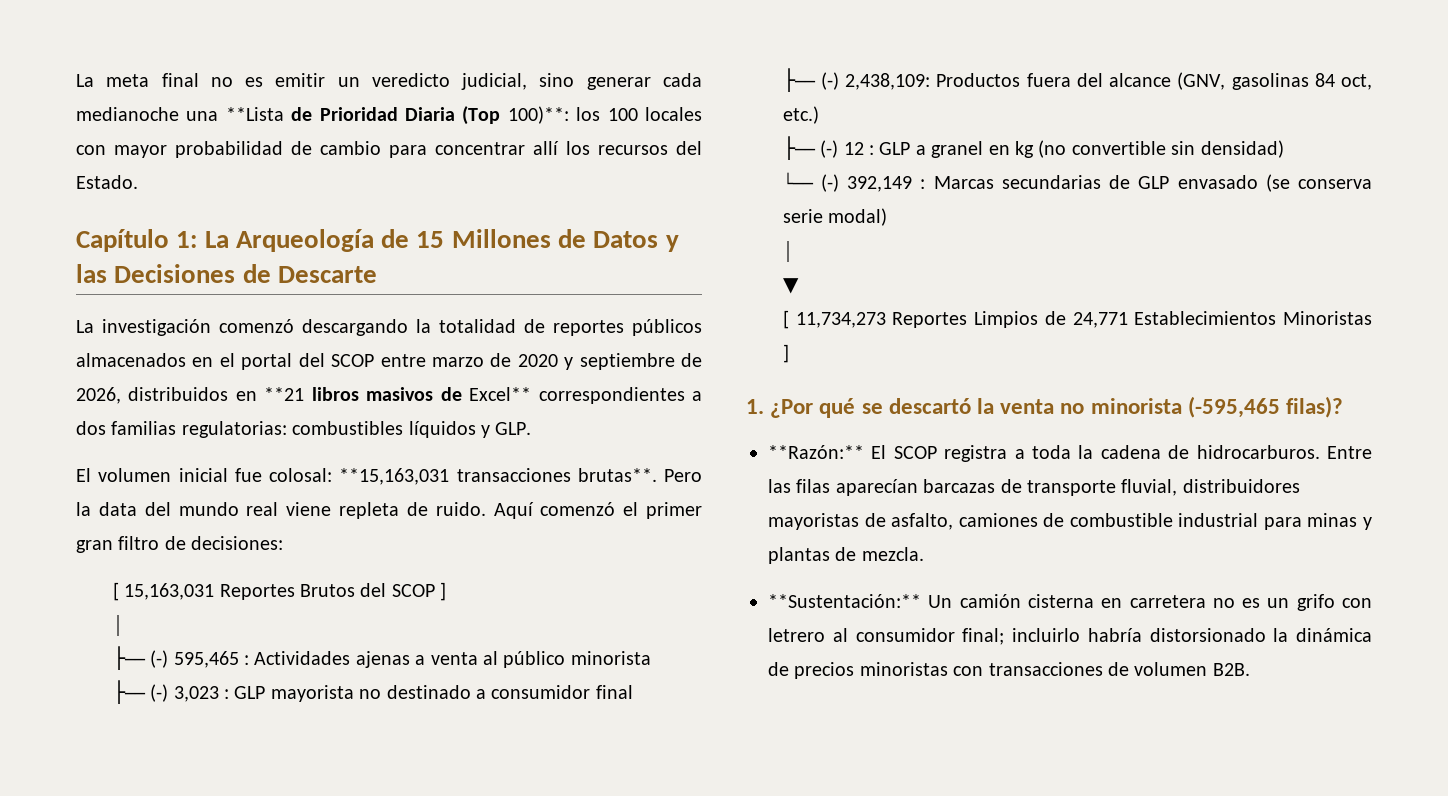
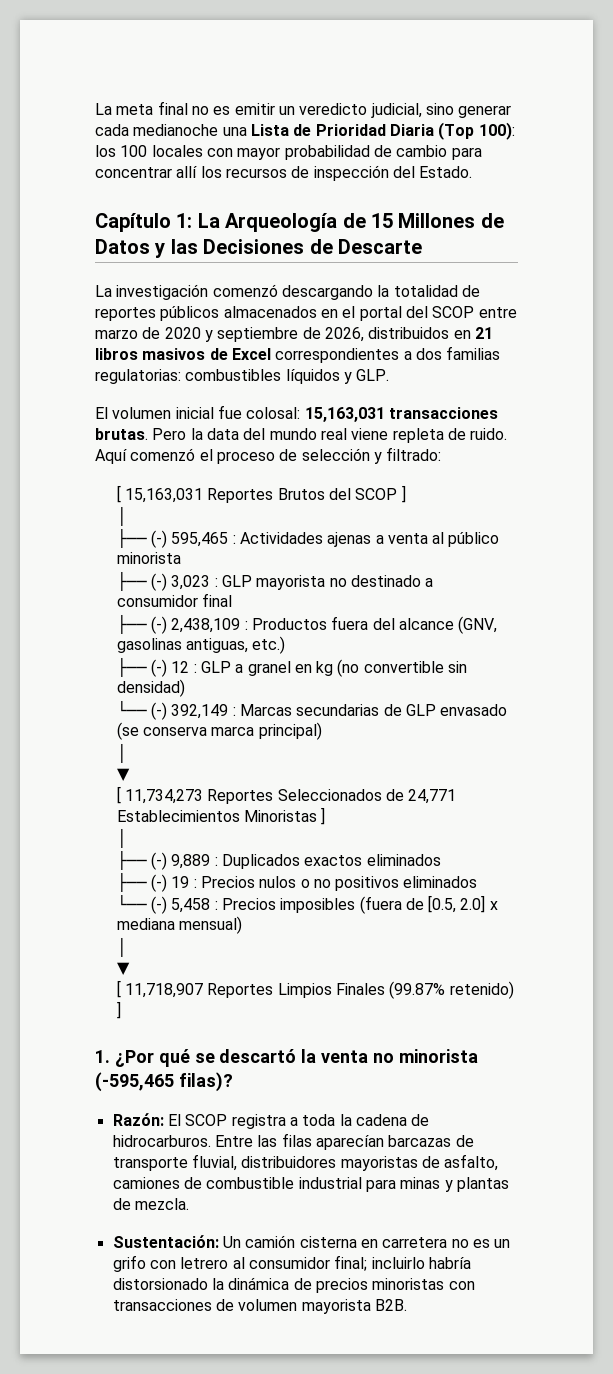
[225,107,284,121] **Lista -> [250,124,289,136] Lista
[507,106,569,124] 100)**: -> [478,122,515,140] 100):
(668, 150) none -> [291,165,389,181] de inspección
[264,387,305,401] **21 -> [474,327,493,339] 21
[469,387,532,401] Excel** -> [231,348,271,360] Excel
[339,468,657,485] **15,163,031 transacciones brutas**. -> [304,407,498,422] [95,428,148,440] 15,163,031 transacciones brutas.
[646,502,702,519] [76,536,284,553] primer gran filtro de decisiones: -> [216,447,442,464] proceso de selección y filtrado:
[845,73,931,90] 2,438,109: -> [171,618,248,633] 2,438,109 :
[1314,73,1372,90] 84 oct, -> [185,638,248,653] antiguas,
[782,208,888,226] serie modal) -> [211,722,322,740] marca principal)
[974,311,1039,328] Limpios -> [277,789,382,801] Seleccionados
(789, 353) none -> [116,828,127,848] [116,850,441,870] [116,872,478,892] [116,894,498,914] [116,916,242,934] [116,937,127,957] [116,962,130,975] [116,980,514,999] [116,1001,121,1019] // │ // ├── (-) 9,889 : Duplicados exactos eliminados // ├── (-) 19 : Precios nulos o no positivos eliminados // └── (-) 5,458 : Precios imposibles (fuera de [0.5, 2.0] x mediana mensual) // │ // ▼ // [ 11,718,907 Reportes Limpios Finales (99.87% retenido) ]
[768,445,864,459] **Razón:** -> [112,1113,164,1126] Razón:
[768,594,921,608] **Sustentación:** -> [112,1235,219,1248] Sustentación:
(1208, 669) none -> [301,1299,371,1314] mayorista

